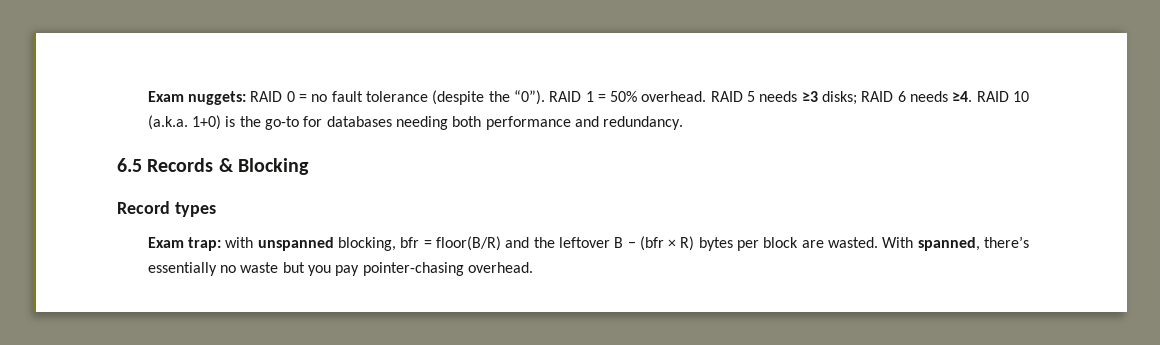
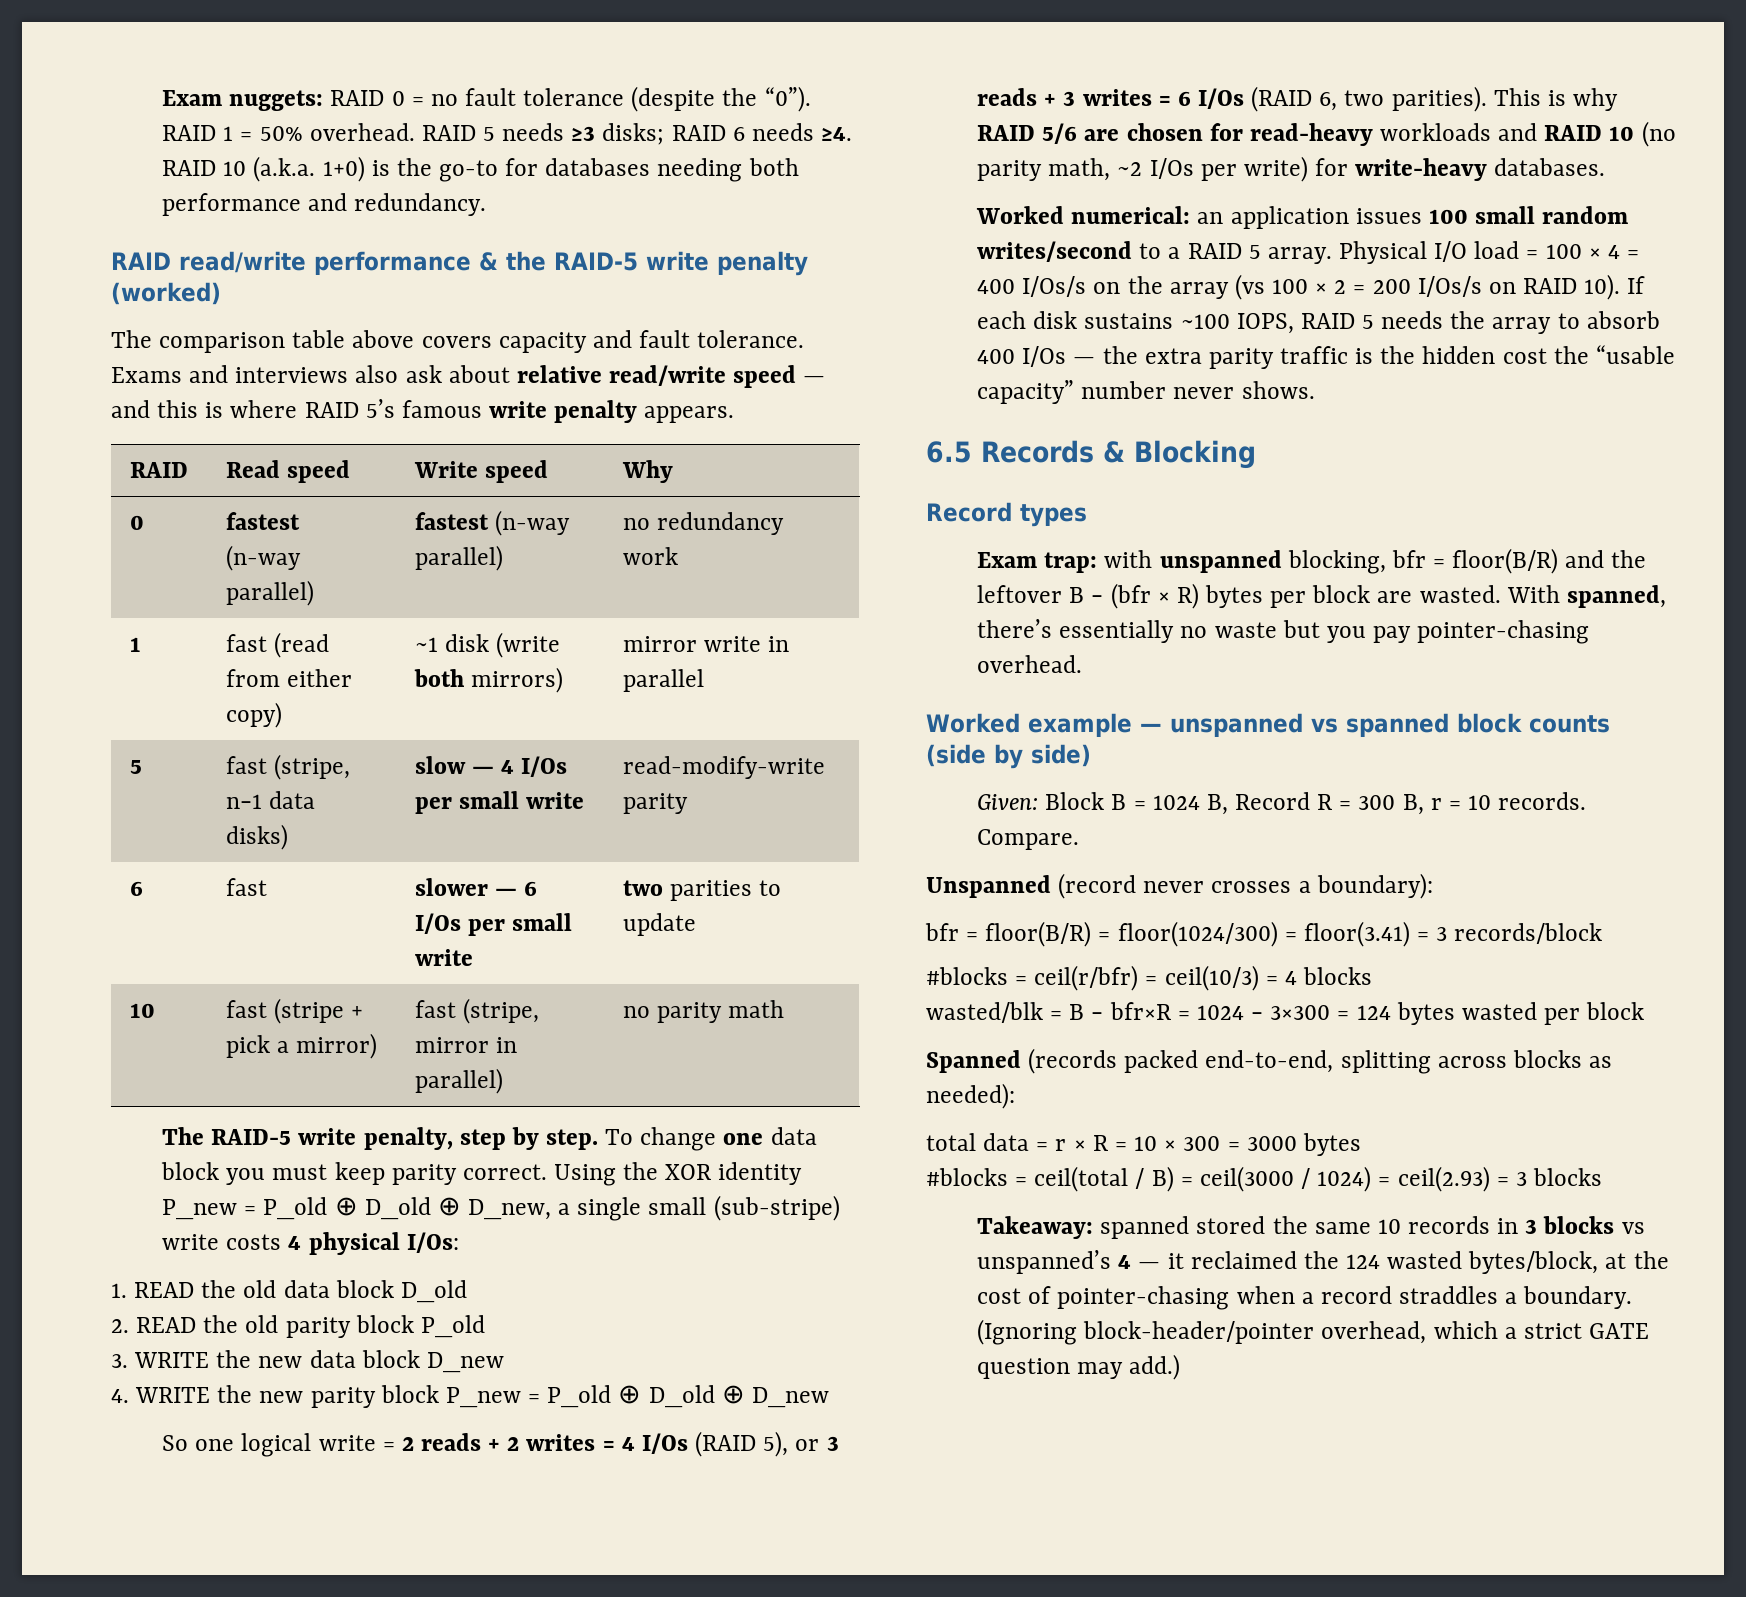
(684, 123) none -> [111,251,808,276] [111,282,221,305] [111,330,805,353] [111,365,826,388] [111,399,735,423] [129,462,188,478] [225,460,350,483] [413,460,548,483] [621,460,673,483] [129,515,144,530] [225,512,300,530] [225,545,301,571] [225,580,314,606] [414,510,570,536] [414,545,503,571] [622,512,784,535] [622,547,678,565] [129,637,141,652] [225,632,329,658] [225,669,352,687] [225,702,282,728] [414,632,560,658] [413,667,563,693] [622,636,789,652] [622,669,704,692] [129,760,142,774] [225,754,350,780] [225,791,315,809] [225,824,288,850] [414,756,568,777] [414,791,584,814] [622,756,825,779] [622,793,688,814] [129,881,143,896] [225,878,267,896] [414,878,537,896] [414,913,572,936] [414,949,473,966] [622,880,781,901] [622,913,696,936] [129,1003,155,1018] [225,998,363,1024] [225,1033,377,1059] [414,998,539,1024] [414,1037,517,1053] [414,1068,503,1094] [622,1000,784,1023] [162,1127,817,1151] [161,1162,803,1186] [162,1195,840,1221] [162,1232,459,1255] [111,1280,467,1303] [111,1315,485,1338] [111,1350,504,1373] [111,1385,829,1408] [162,1431,839,1457] [977,86,1619,112] [977,121,1676,147] [977,156,1606,182] [976,206,1629,229] [977,241,1640,264] [977,274,1646,300] [977,311,1660,334] [977,345,1675,369] [977,380,1315,404] // RAID read/write performance & the RAID-5 write penalty (worked) // The comparison table above covers capacity and fault tolerance. Exams and interviews also ask about relative read/write speed — and this is where RAID 5’s famous write penalty appears. // RAID | Read speed | Write speed | Why // 0 | fastest (n-way parallel) | fastest (n-way parallel) | no redundancy work // 1 | fast (read from either copy) | ~1 disk (write both mirrors) | mirror write in parallel // 5 | fast (stripe, n−1 data disks) | slow — 4 I/Os per small write | read-modify-write parity // 6 | fast | slower — 6 I/Os per small write | two parities to update // 10 | fast (stripe + pick a mirror) | fast (stripe, mirror in parallel) | no parity math // The RAID-5 write penalty, step by step. To change one data block you must keep parity correct. Using the XOR identity P_new = P_old ⊕ D_old ⊕ D_new, a single small (sub-stripe) write costs 4 physical I/Os: // 1. READ the old data block D_old // 2. READ the old parity block P_old // 3. WRITE the new data block D_new // 4. WRITE the new parity block P_new = P_old ⊕ D_old ⊕ D_new // So one logical write = 2 reads + 2 writes = 4 I/Os (RAID 5), or 3 reads + 3 writes = 6 I/Os (RAID 6, two parities). This is why RAID 5/6 are chosen for read-heavy workloads and RAID 10 (no parity math, ~2 I/Os per write) for write-heavy databases. // Worked numerical: an application issues 100 small random writes/second to a RAID 5 array. Physical I/O load = 100 × 4 = 400 I/Os/s on the array (vs 100 × 2 = 200 I/Os/s on RAID 10). If each disk sustains ~100 IOPS, RAID 5 needs the array to absorb 400 I/Os — the extra parity traffic is the hidden cost the “usable capacity” number never shows.
(533, 267) none -> [926,713,1610,737] [926,744,1091,769] [977,792,1587,815] [977,829,1080,850] [926,873,1433,899] [925,921,1603,947] [926,965,1373,991] [926,1002,1645,1025] [926,1048,1613,1074] [926,1083,1015,1109] [926,1133,1361,1156] [926,1166,1603,1192] [977,1216,1645,1239] [977,1250,1669,1274] [977,1286,1633,1310] [977,1319,1650,1345] [977,1354,1181,1380] // Worked example — unspanned vs spanned block counts (side by side) // Given: Block B = 1024 B, Record R = 300 B, r = 10 records. Compare. // Unspanned (record never crosses a boundary): // bfr = floor(B/R) = floor(1024/300) = floor(3.41) = 3 records/block // #blocks = ceil(r/bfr) = ceil(10/3) = 4 blocks // wasted/blk = B − bfr×R = 1024 − 3×300 = 124 bytes wasted per block // Spanned (records packed end-to-end, splitting across blocks as needed): // total data = r × R = 10 × 300 = 3000 bytes // #blocks = ceil(total / B) = ceil(3000 / 1024) = ceil(2.93) = 3 blocks // Takeaway: spanned stored the same 10 records in 3 blocks vs unspanned’s 4 — it reclaimed the 124 wasted bytes/block, at the cost of pointer-chasing when a record straddles a boundary. (Ignoring block-header/pointer overhead, which a strict GATE question may add.)

